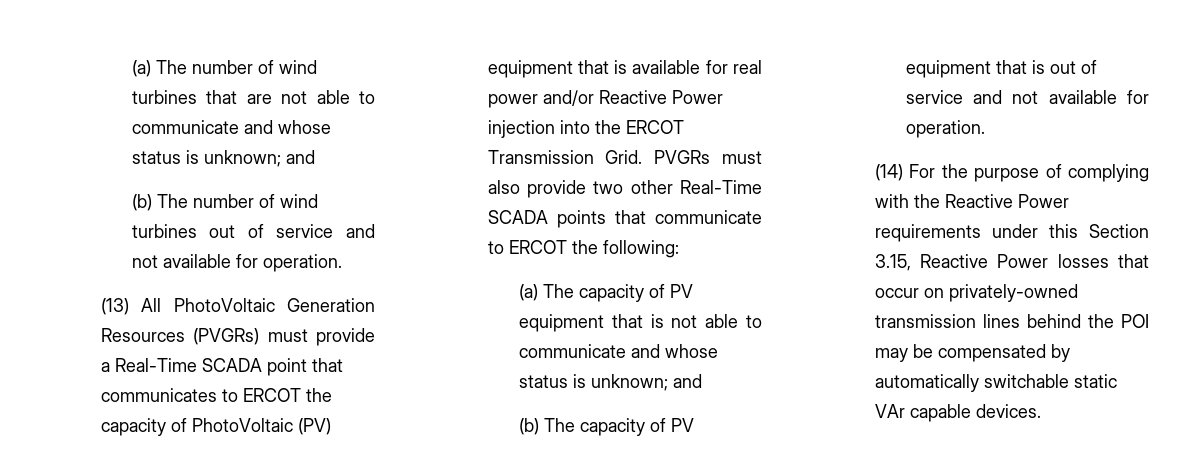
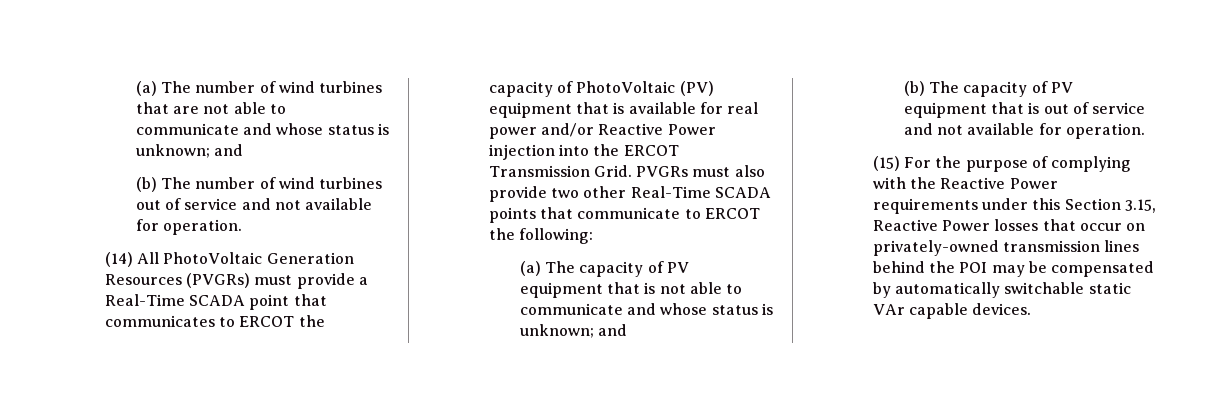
[100,298,129,315] (13) -> [104,252,133,267] (14)
[874,164,903,181] (14) -> [872,156,900,171] (15)

